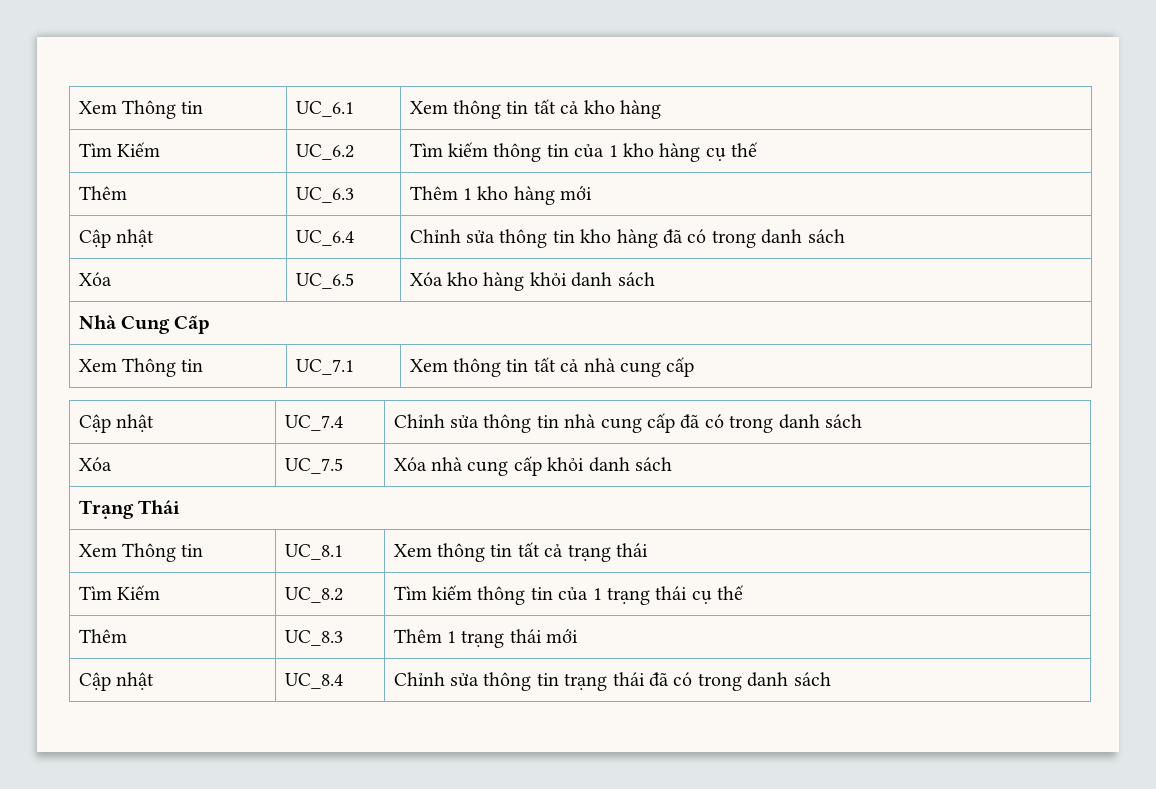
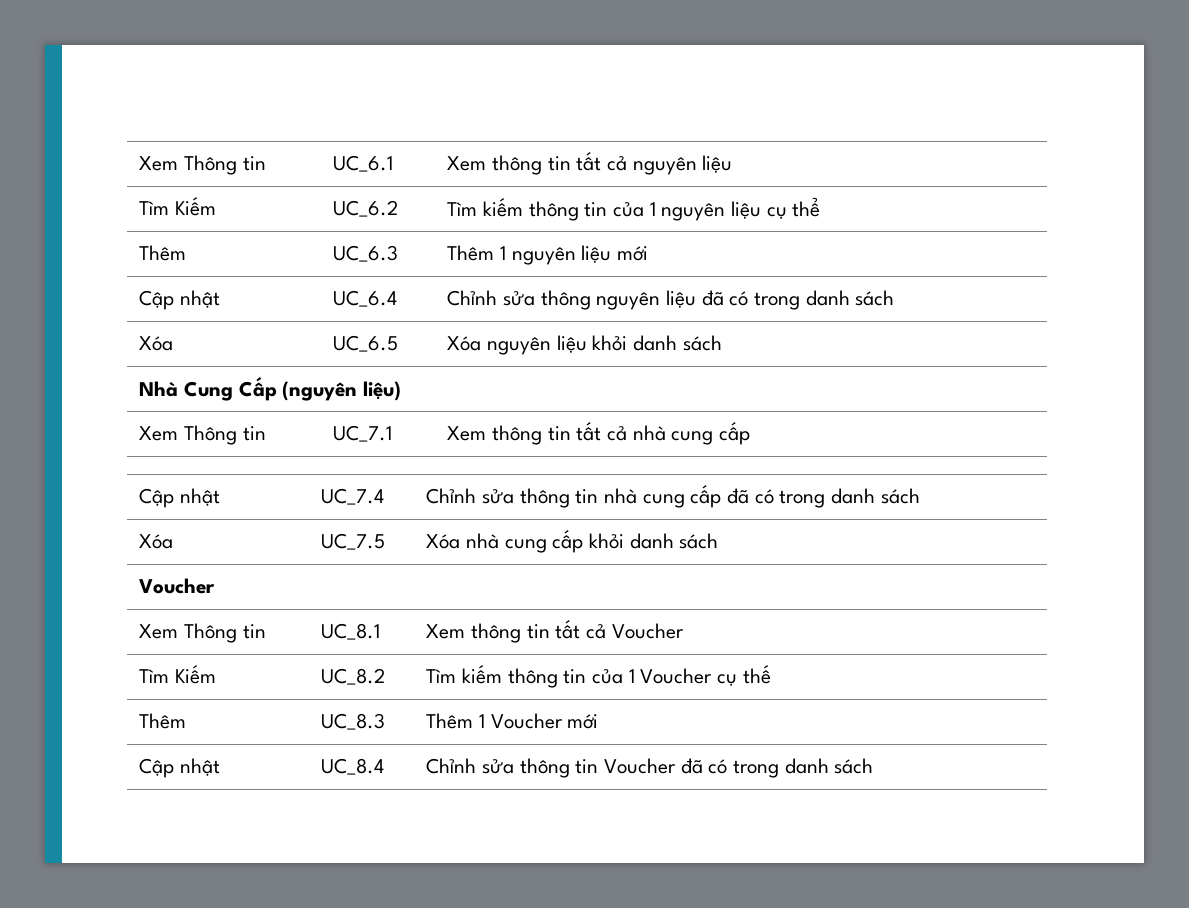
[583,100,662,119] kho hàng -> [632,155,733,175] nguyên liệu
[623,142,758,162] kho hàng cụ thế -> [661,197,821,221] nguyên liệu cụ thể
[477,186,555,205] kho hàng -> [511,245,612,265] nguyên liệu
[552,229,658,248] tin kho hàng -> [596,290,696,310] nguyên liệu
[447,272,525,291] kho hàng -> [486,335,587,355] nguyên liệu
(211, 324) none -> [282,381,401,401] (nguyên liệu)
[78,500,181,519] Trạng Thái -> [139,578,216,594] Voucher
[567,543,649,562] trạng thái -> [611,623,684,639] Voucher
[607,586,688,605] trạng thái -> [640,668,713,684] Voucher
[461,629,542,648] trạng thái -> [490,713,563,729] Voucher
[564,672,645,691] trạng thái -> [603,758,676,774] Voucher

